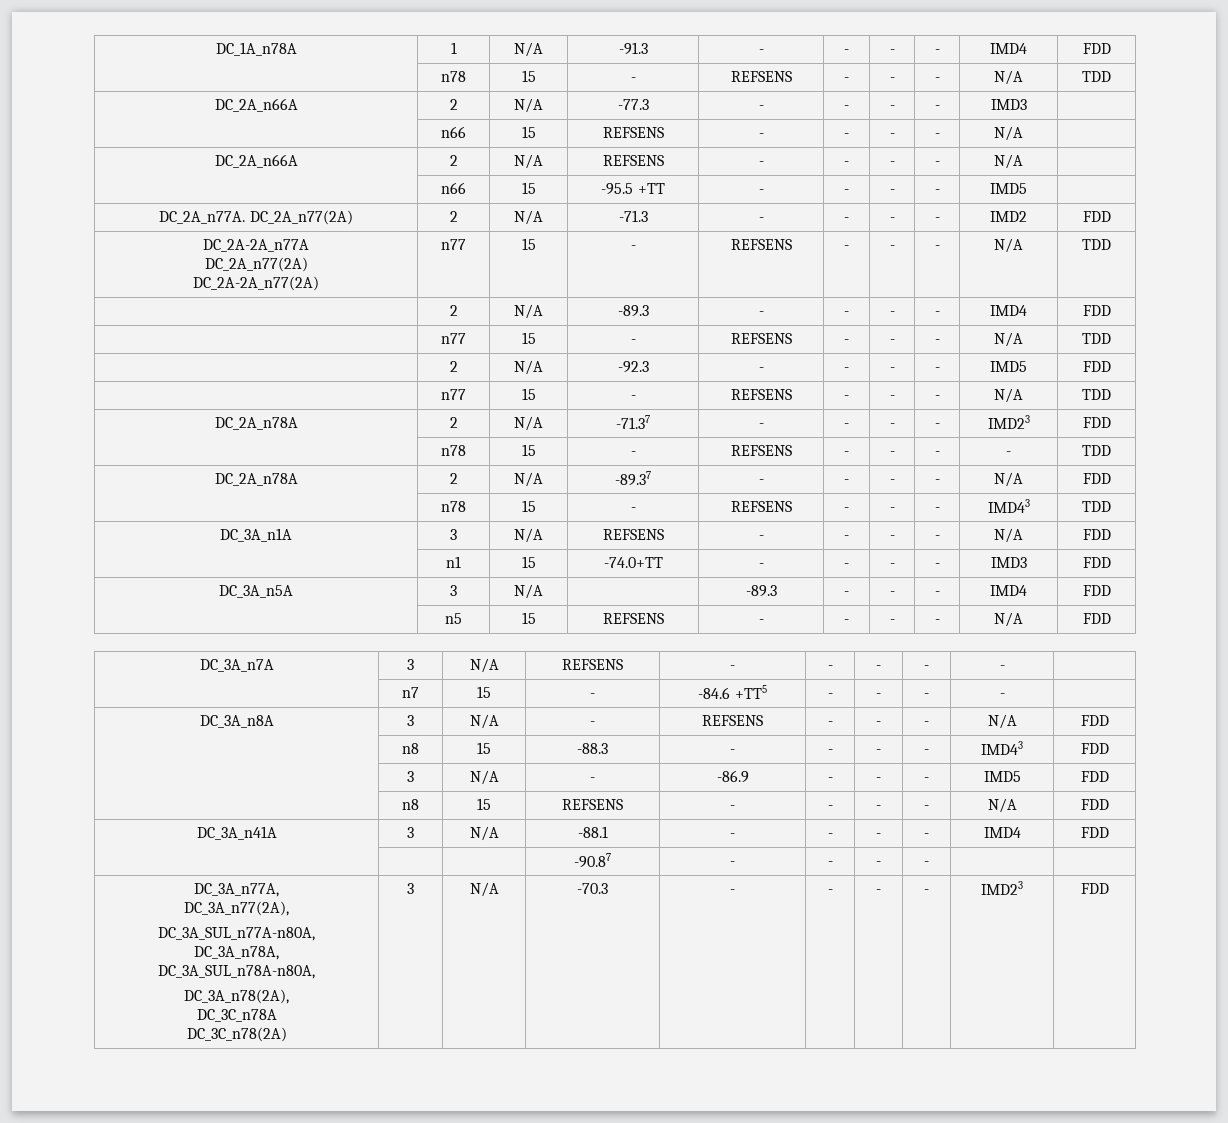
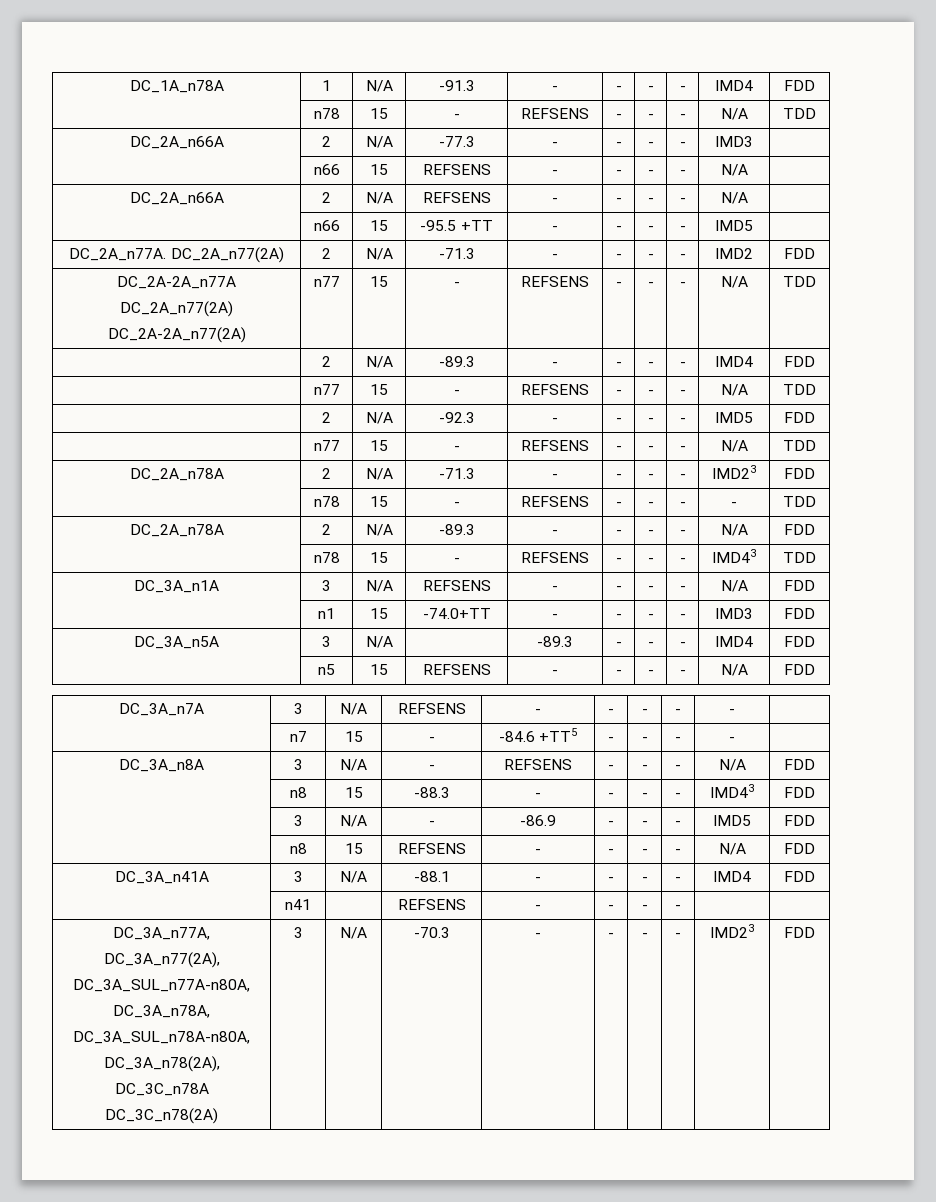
[616,415,650,429] -71.37 -> [438,468,475,479] -71.3
[615,471,651,486] -89.37 -> [438,524,475,535] -89.3
[574,853,611,868] | | -90.87 -> [285,899,311,910] [397,899,466,910] n41 | | REFSENS

